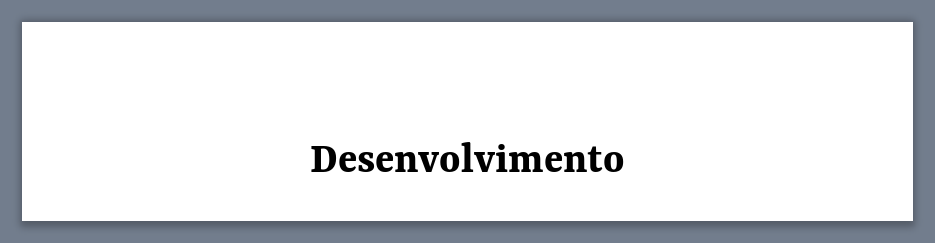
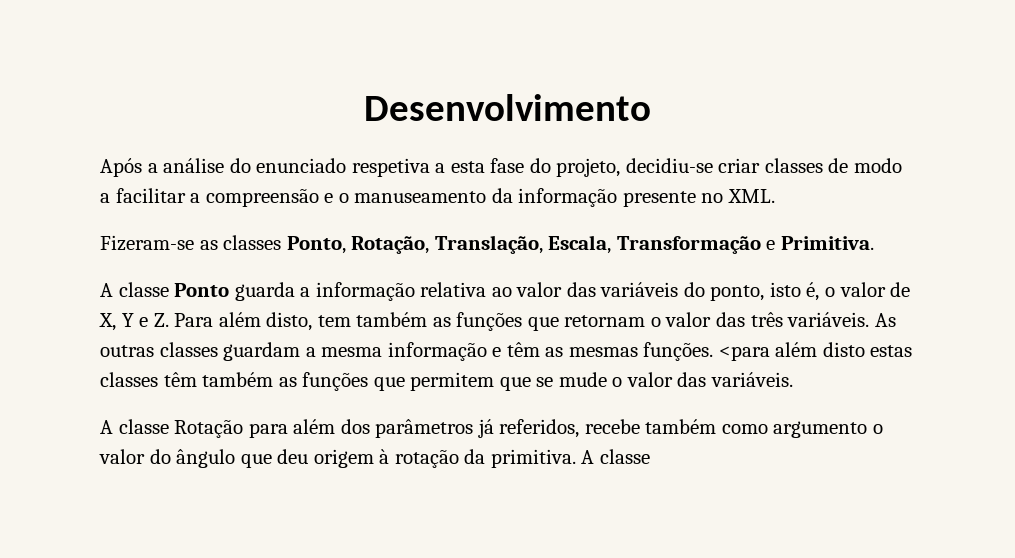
(625, 157) none -> [100,158,903,177] [100,188,775,207] [100,235,874,254] [100,282,911,301] [99,312,896,331] [100,342,913,361] [100,372,793,391] [100,419,883,438] [99,449,650,468] // Após a análise do enunciado respetiva a esta fase do projeto, decidiu-se criar classes de modo a facilitar a compreensão e o manuseamento da informação presente no XML. // Fizeram-se as classes Ponto, Rotação, Translação, Escala, Transformação e Primitiva. // A classe Ponto guarda a informação relativa ao valor das variáveis do ponto, isto é, o valor de X, Y e Z. Para além disto, tem também as funções que retornam o valor das três variáveis. As outras classes guardam a mesma informação e têm as mesmas funções. <para além disto estas classes têm também as funções que permitem que se mude o valor das variáveis. // A classe Rotação para além dos parâmetros já referidos, recebe também como argumento o valor do ângulo que deu origem à rotação da primitiva. A classe

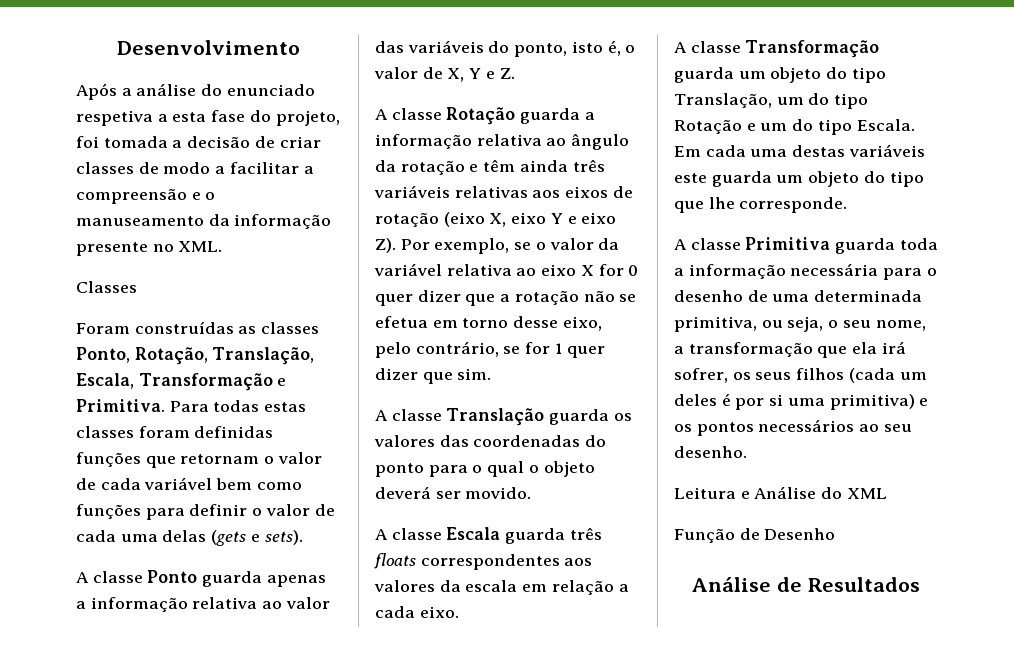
[625,158,713,173] decidiu-se -> [76,136,275,148] foi tomada a decisão de
[100,235,194,251] Fizeram-se -> [76,281,137,293] [76,321,234,334] Classes // Foram construídas
(874, 243) none -> [169,400,307,412] [76,426,274,438] [76,452,322,468] [76,477,302,490] [76,504,335,520] [76,530,303,546] Para todas estas classes foram definidas funções que retornam o valor de cada variável bem como funções para definir o valor de cada uma delas (gets e sets).
(295, 291) none -> [266,575,326,587] apenas
[174,312,896,331] [100,342,913,361] [100,372,793,391] [100,419,883,438] [99,449,650,468] Para além disto, tem também as funções que retornam o valor das três variáveis. As outras classes guardam a mesma informação e têm as mesmas funções. <para além disto estas classes têm também as funções que permitem que se mude o valor das variáveis. // A classe Rotação para além dos parâmetros já referidos, recebe também como argumento o valor do ângulo que deu origem à rotação da primitiva. A classe -> [375,107,595,125] [375,133,630,150] [375,159,605,175] [374,185,633,198] [375,212,617,227] [375,238,620,254] [374,263,639,276] [375,290,637,306] [375,316,602,331] [375,341,605,358] [375,368,492,384] [375,408,632,426] [374,435,607,447] [375,461,595,477] [375,486,532,499] [375,527,602,544] [374,553,593,570] [374,580,629,595] [375,606,459,618] [674,40,880,58] [674,67,886,83] [674,93,869,109] [674,119,915,135] [674,144,925,157] [674,171,924,187] [674,197,848,213] [674,237,938,254] [674,263,937,280] [674,290,923,302] [674,316,926,332] [674,341,906,358] [674,368,927,383] [674,393,929,410] [674,419,912,436] [674,446,747,458] [674,486,887,499] [674,528,836,543] [692,577,920,592] // A classe Rotação guarda a informação relativa ao ângulo da rotação e têm ainda três variáveis relativas aos eixos de rotação (eixo X, eixo Y e eixo Z). Por exemplo, se o valor da variável relativa ao eixo X for 0 quer dizer que a rotação não se efetua em torno desse eixo, pelo contrário, se for 1 quer dizer que sim. // A classe Translação guarda os valores das coordenadas do ponto para o qual o objeto deverá ser movido. // A classe Escala guarda três floats correspondentes aos valores da escala em relação a cada eixo. // A classe Transformação guarda um objeto do tipo Translação, um do tipo Rotação e um do tipo Escala. Em cada uma destas variáveis este guarda um objeto do tipo que lhe corresponde. // A classe Primitiva guarda toda a informação necessária para o desenho de uma determinada primitiva, ou seja, o seu nome, a transformação que ela irá sofrer, os seus filhos (cada um deles é por si uma primitiva) e os pontos necessários ao seu desenho. // Leitura e Análise do XML // Função de Desenho // Análise de Resultados

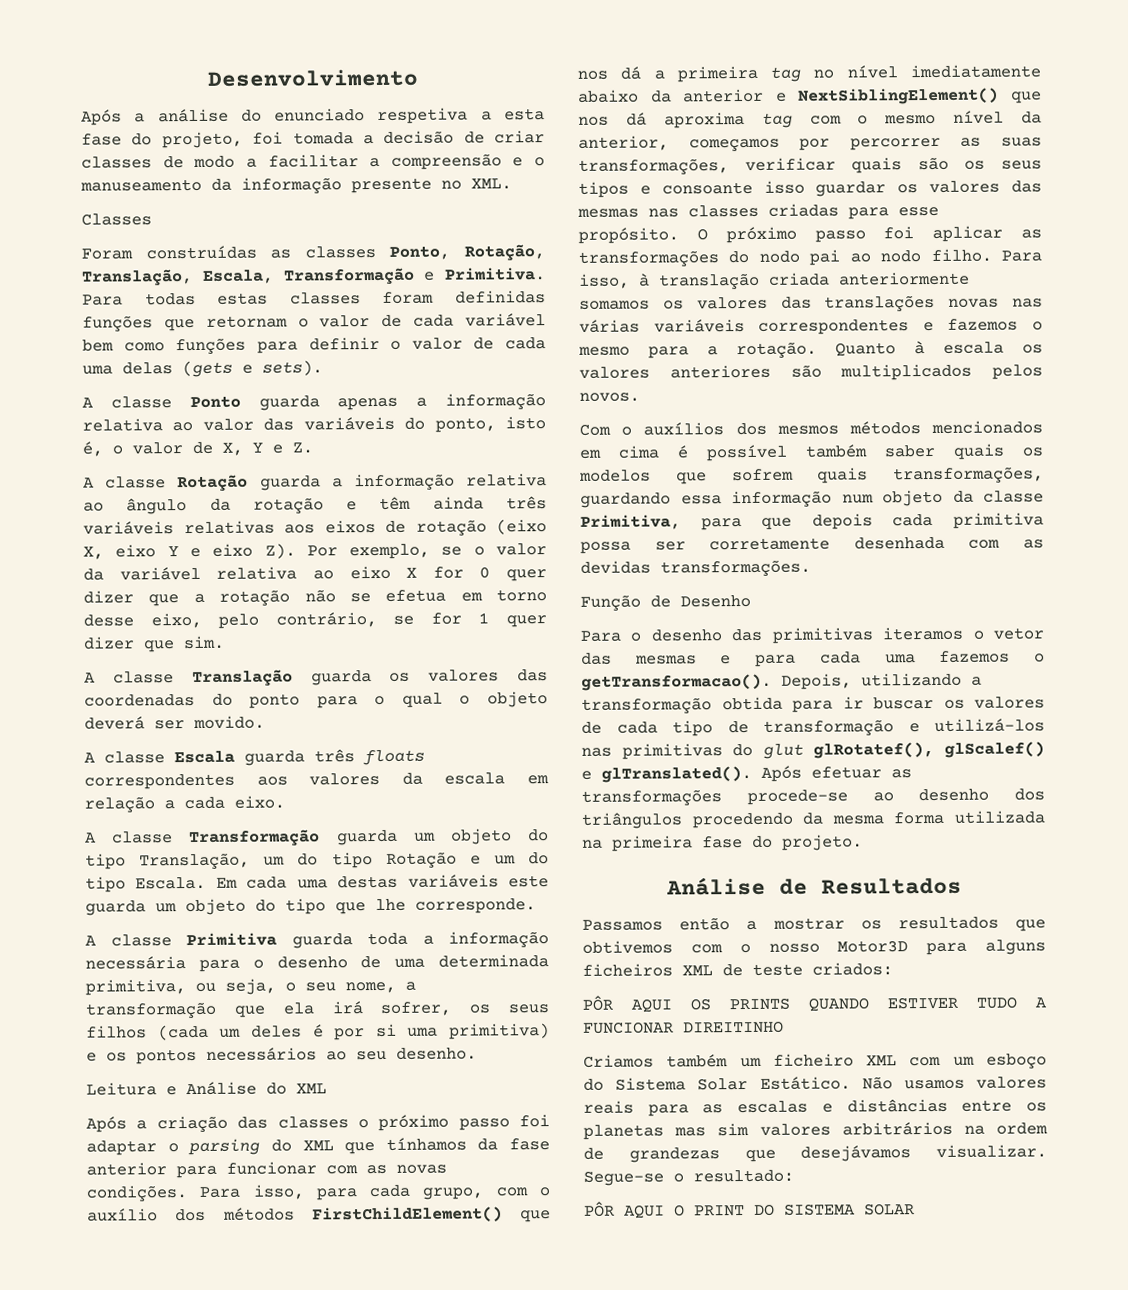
[674,528,836,543] [692,577,920,592] Função de Desenho // Análise de Resultados -> [86,1114,550,1133] [86,1137,550,1156] [86,1161,447,1179] [86,1184,550,1202] [87,1206,551,1223] [577,64,1041,83] [577,87,1042,105] [578,110,1042,129] [578,135,1042,152] [578,156,1042,175] [578,180,1042,198] [577,203,939,220] [578,225,1042,244] [578,248,1042,267] [578,271,970,290] [579,294,1043,312] [579,318,1043,335] [578,341,1043,359] [579,363,1043,381] [579,392,640,402] [579,420,1043,436] [579,443,1043,462] [579,466,1044,485] [580,489,1044,508] [580,512,1044,531] [580,536,1044,554] [580,559,811,577] [580,594,751,611] [580,626,1044,644] [581,650,1045,667] [581,672,982,691] [581,696,1045,714] [581,718,1045,737] [581,741,1045,760] [581,765,912,783] [581,788,1045,806] [581,810,1045,829] [582,834,863,852] [665,876,962,896] [582,916,1046,932] [582,939,1046,956] [582,962,893,977] [582,995,1047,1013] [583,1020,784,1034] [583,1053,1047,1069] [583,1076,1047,1091] [583,1098,1047,1117] [583,1121,1048,1140] [583,1144,1047,1163] [583,1169,794,1186] [584,1201,915,1219] Após a criação das classes o próximo passo foi adaptar o parsing do XML que tínhamos da fase anterior para funcionar com as novas condições. Para isso, para cada grupo, com o auxílio dos métodos FirstChildElement() que nos dá a primeira tag no nível imediatamente abaixo da anterior e NextSiblingElement() que nos dá aproxima tag com o mesmo nível da anterior, começamos por percorrer as suas transformações, verificar quais são os seus tipos e consoante isso guardar os valores das mesmas nas classes criadas para esse propósito. O próximo passo foi aplicar as transformações do nodo pai ao nodo filho. Para isso, à translação criada anteriormente somamos os valores das translações novas nas várias variáveis correspondentes e fazemos o mesmo para a rotação. Quanto à escala os valores anteriores são multiplicados pelos novos. // Com o auxílios dos mesmos métodos mencionados em cima é possível também saber quais os modelos que sofrem quais transformações, guardando essa informação num objeto da classe Primitiva, para que depois cada primitiva possa ser corretamente desenhada com as devidas transformações. // Função de Desenho // Para o desenho das primitivas iteramos o vetor das mesmas e para cada uma fazemos o getTransformacao(). Depois, utilizando a transformação obtida para ir buscar os valores de cada tipo de transformação e utilizá-los nas primitivas do glut glRotatef(), glScalef() e glTranslated(). Após efetuar as transformações procede-se ao desenho dos triângulos procedendo da mesma forma utilizada na primeira fase do projeto. // Análise de Resultados // Passamos então a mostrar os resultados que obtivemos com o nosso Motor3D para alguns ficheiros XML de teste criados: // PÔR AQUI OS PRINTS QUANDO ESTIVER TUDO A FUNCIONAR DIREITINHO // Criamos também um ficheiro XML com um esboço do Sistema Solar Estático. Não usamos valores reais para as escalas e distâncias entre os planetas mas sim valores arbitrários na ordem de grandezas que desejávamos visualizar. Segue-se o resultado: // PÔR AQUI O PRINT DO SISTEMA SOLAR

